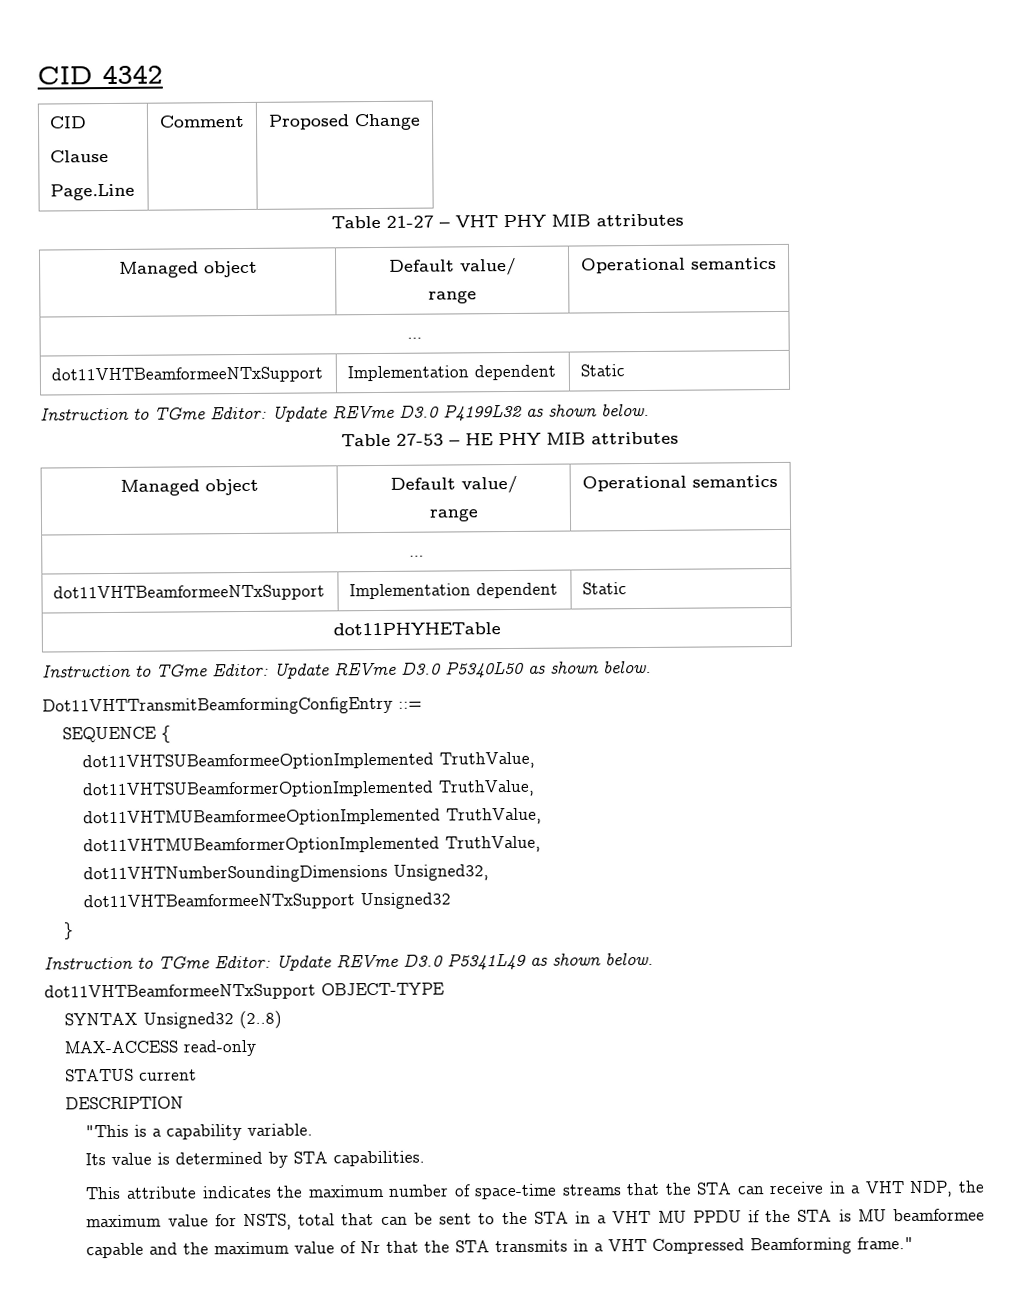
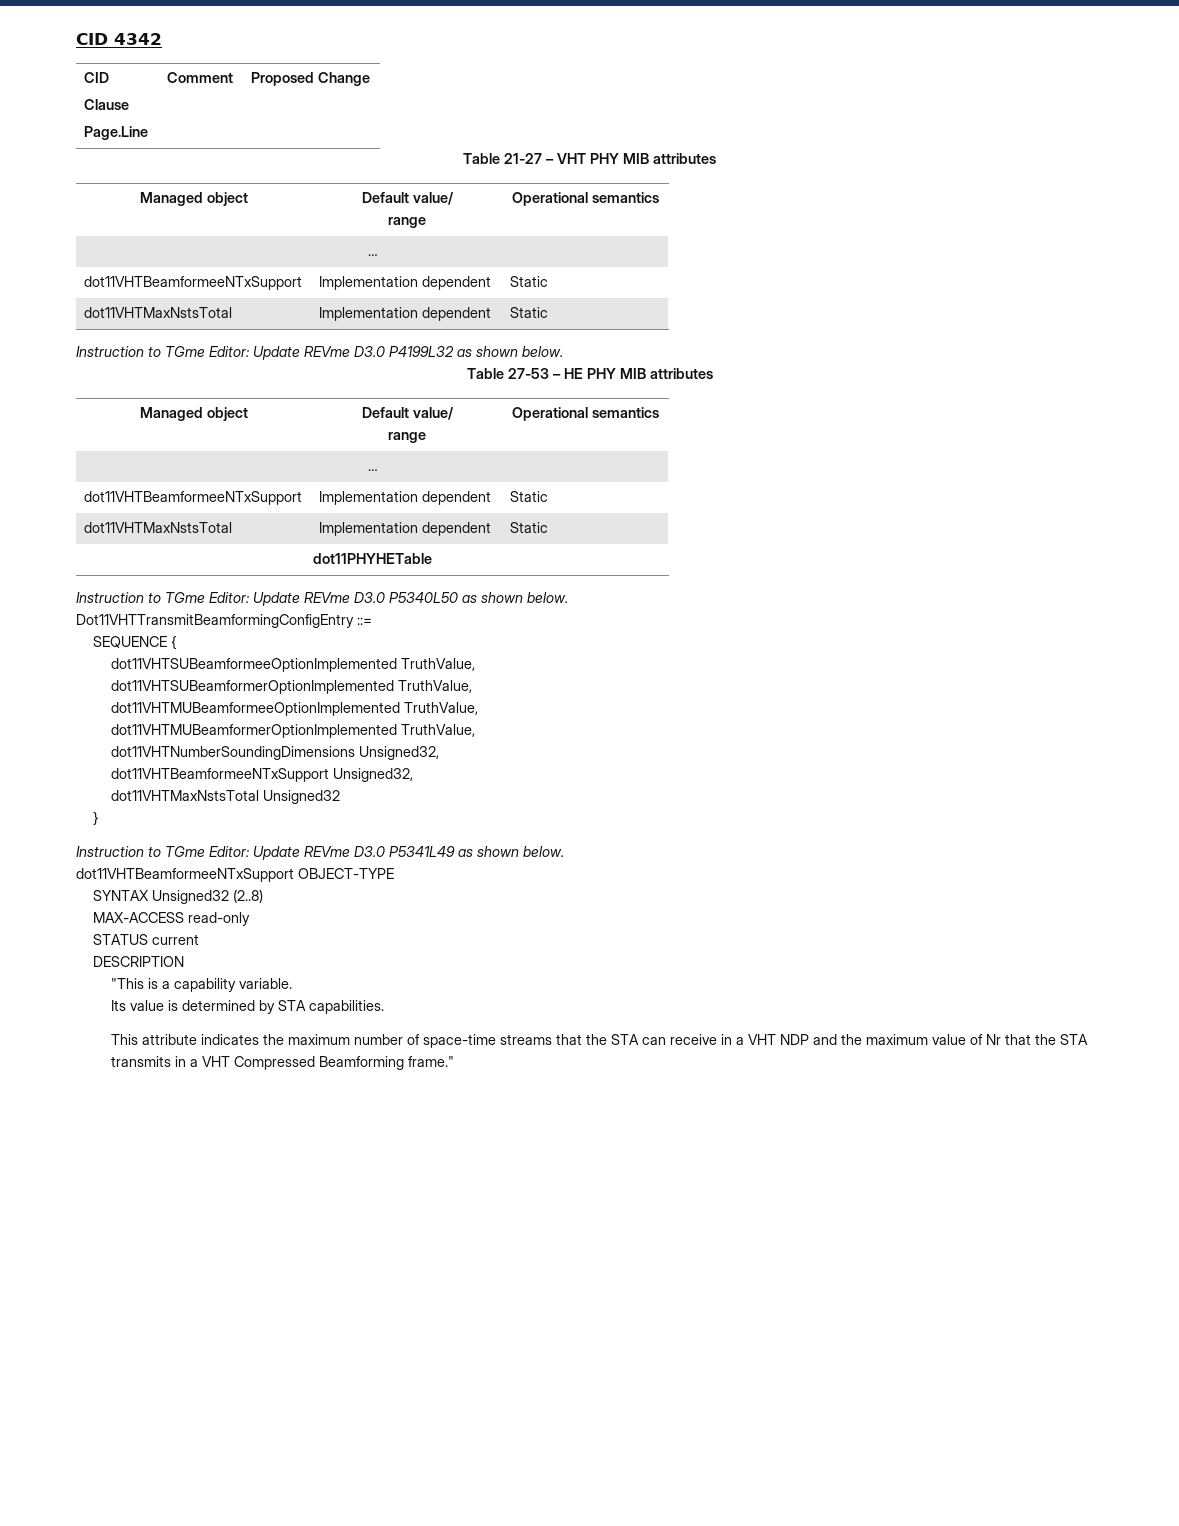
(626, 370) none -> [84,307,233,318] [319,307,492,321] [510,307,549,318] // dot11VHTMaxNstsTotal | Implementation dependent | Static
(628, 588) none -> [84,522,233,533] [319,522,492,536] [510,522,549,533] // dot11VHTMaxNstsTotal | Implementation dependent | Static
(356, 902) none -> [332,768,413,782] [110,790,259,801] Unsigned32, // dot11VHTMaxNstsTotal
[909,1180,986,1198] [86,1208,986,1231] [86,1242,145,1259] NDP, the maximum value for NSTS, total that can be sent to the STA in a VHT MU PPDU if the STA is MU beamformee capable -> [779,1034,809,1045] NDP

